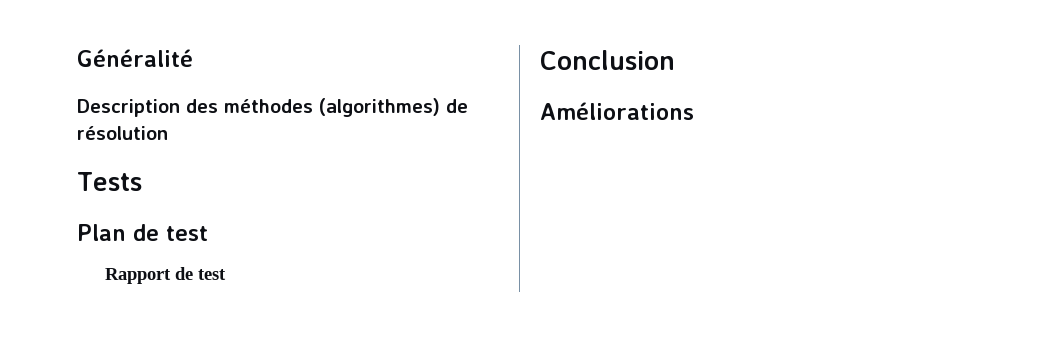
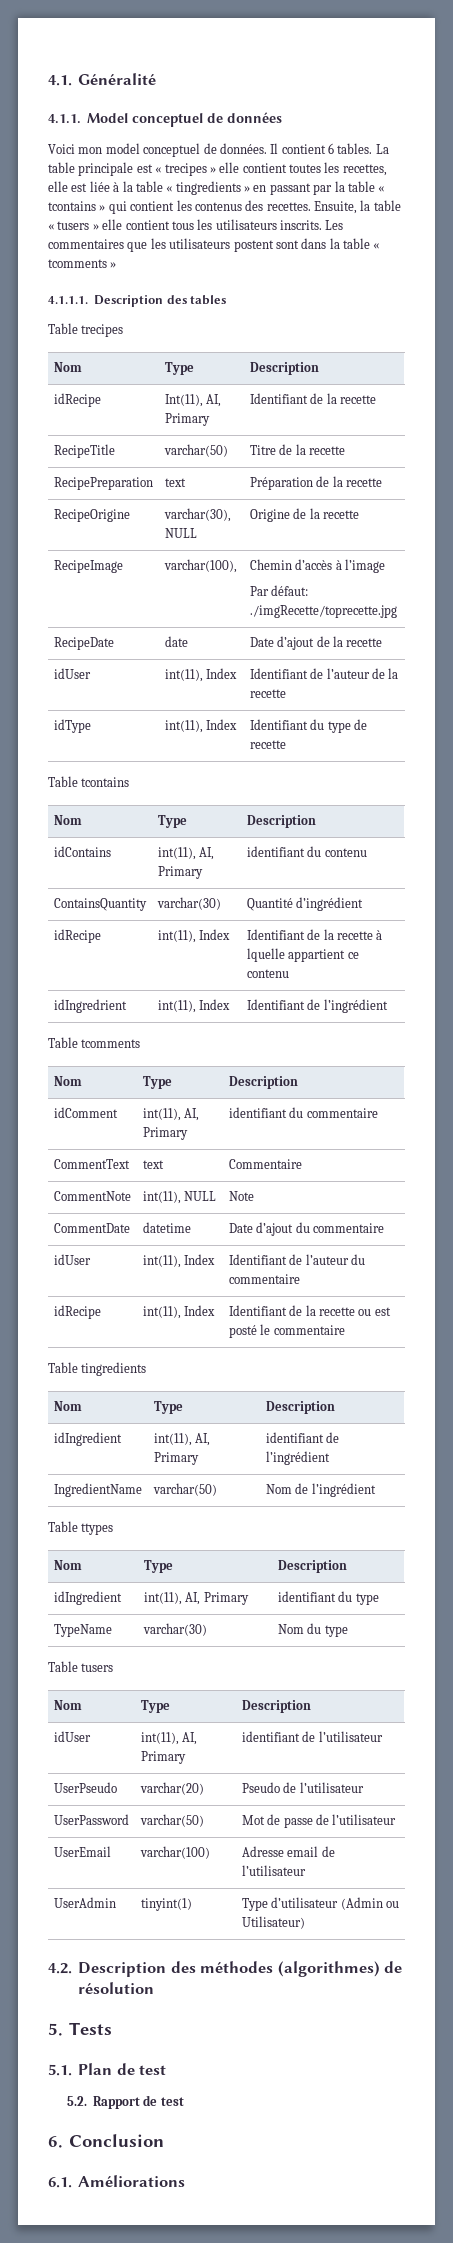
(77, 58) none -> [48,75,72,86] 4.1.
(193, 58) none -> [48,112,283,127] [48,143,389,157] [48,162,387,176] [48,181,385,195] [48,200,401,214] [48,219,344,230] [48,238,380,252] [48,259,117,268] [48,295,227,307] [48,323,124,337] [53,362,82,372] [164,362,194,375] [249,362,319,375] [53,393,101,407] [164,394,222,407] [164,413,210,426] [249,393,376,404] [53,444,115,458] [163,444,228,457] [249,444,345,455] [53,477,153,490] [164,478,186,487] [249,476,382,490] [53,509,130,522] [163,508,231,522] [164,528,197,538] [249,508,359,522] [53,560,123,573] [163,559,237,573] [249,559,385,573] [249,585,309,596] [249,605,397,618] [53,637,114,650] [164,636,188,647] [249,636,383,650] [53,668,91,679] [164,668,238,682] [249,668,399,679] [249,689,286,698] [53,719,91,733] [164,719,238,733] [249,719,367,733] [249,740,286,749] [48,776,130,787] [53,815,82,825] [157,815,187,828] [246,815,316,828] [53,846,111,857] [157,847,215,860] [157,866,203,879] [246,846,367,857] [53,898,147,911] [156,897,221,910] [246,897,364,911] [53,929,101,943] [157,929,231,943] [246,929,383,940] [246,948,359,962] [246,969,289,978] [53,999,127,1013] [157,999,231,1013] [246,999,388,1013] [48,1037,141,1048] [53,1076,82,1086] [142,1076,172,1089] [228,1076,298,1089] [53,1107,118,1118] [142,1108,200,1121] [142,1127,188,1140] [228,1107,378,1118] [53,1159,130,1169] [142,1160,164,1169] [228,1159,302,1169] [53,1191,131,1201] [142,1191,217,1204] [228,1191,254,1201] [53,1223,130,1233] [142,1222,191,1233] [228,1222,384,1236] [53,1254,91,1265] [142,1254,216,1268] [228,1254,365,1265] [228,1274,300,1284] [53,1305,101,1319] [142,1305,216,1319] [228,1305,391,1316] [228,1324,345,1338] [48,1362,147,1376] [53,1401,82,1411] [153,1401,183,1414] [265,1401,335,1414] [53,1432,122,1446] [153,1433,211,1446] [153,1452,199,1465] [265,1432,340,1443] [265,1451,330,1465] [53,1483,142,1497] [152,1483,217,1496] [265,1483,376,1497] [48,1521,114,1535] [53,1560,82,1570] [143,1560,173,1573] [277,1560,347,1573] [53,1591,122,1605] [143,1592,249,1605] [277,1591,379,1605] [53,1624,112,1637] [142,1623,207,1636] [277,1623,348,1637] [48,1661,114,1672] [53,1700,82,1710] [140,1700,170,1713] [241,1700,311,1713] [53,1731,91,1742] [140,1732,198,1745] [140,1751,186,1764] [241,1731,383,1742] [53,1782,117,1793] [139,1782,204,1795] [241,1782,364,1793] [53,1814,129,1825] [139,1814,204,1827] [241,1814,397,1828] [53,1846,111,1857] [139,1846,210,1859] [241,1846,335,1857] [241,1865,306,1876] [53,1897,116,1908] [140,1898,192,1911] [241,1897,399,1911] [241,1916,305,1929] [48,1963,72,1974] 4.1.1. Model conceptuel de données // Voici mon model conceptuel de données. Il contient 6 tables. La table principale est « trecipes » elle contient toutes les recettes, elle est liée à la table « tingredients » en passant par la table « tcontains » qui contient les contenus des recettes. Ensuite, la table « tusers » elle contient tous les utilisateurs inscrits. Les commentaires que les utilisateurs postent sont dans la table « tcomments » // 4.1.1.1. Description des tables // Table trecipes // Nom | Type | Description // idRecipe | Int(11), AI, Primary | Identifiant de la recette // RecipeTitle | varchar(50) | Titre de la recette // RecipePreparation | text | Préparation de la recette // RecipeOrigine | varchar(30), NULL | Origine de la recette // RecipeImage | varchar(100), | Chemin d’accès à l’image // Par défaut: ./imgRecette/toprecette.jpg // RecipeDate | date | Date d’ajout de la recette // idUser | int(11), Index | Identifiant de l’auteur de la recette // idType | int(11), Index | Identifiant du type de recette // Table tcontains // Nom | Type | Description // idContains | int(11), AI, Primary | identifiant du contenu // ContainsQuantity | varchar(30) | Quantité d’ingrédient // idRecipe | int(11), Index | Identifiant de la recette à lquelle appartient ce contenu // idIngredrient | int(11), Index | Identifiant de l’ingrédient // Table tcomments // Nom | Type | Description // idComment | int(11), AI, Primary | identifiant du commentaire // CommentText | text | Commentaire // CommentNote | int(11), NULL | Note // CommentDate | datetime | Date d’ajout du commentaire // idUser | int(11), Index | Identifiant de l’auteur du commentaire // idRecipe | int(11), Index | Identifiant de la recette ou est posté le commentaire // Table tingredients // Nom | Type | Description // idIngredient | int(11), AI, Primary | identifiant de l’ingrédient // IngredientName | varchar(50) | Nom de l’ingrédient // Table ttypes // Nom | Type | Description // idIngredient | int(11), AI, Primary | identifiant du type // TypeName | varchar(30) | Nom du type // Table tusers // Nom | Type | Description // idUser | int(11), AI, Primary | identifiant de l’utilisateur // UserPseudo | varchar(20) | Pseudo de l’utilisateur // UserPassword | varchar(50) | Mot de passe de l’utilisateur // UserEmail | varchar(100) | Adresse email de l’utilisateur // UserAdmin | tinyint(1) | Type d’utilisateur (Admin ou Utilisateur) // 4.2.
(168, 133) none -> [48,2023,63,2036] 5.
(142, 181) none -> [48,2064,72,2076] 5.1.
(208, 233) none -> [66,2096,87,2106] 5.2.
(226, 274) none -> [48,2136,63,2148] 6.
(675, 60) none -> [48,2177,72,2188] 6.1.

